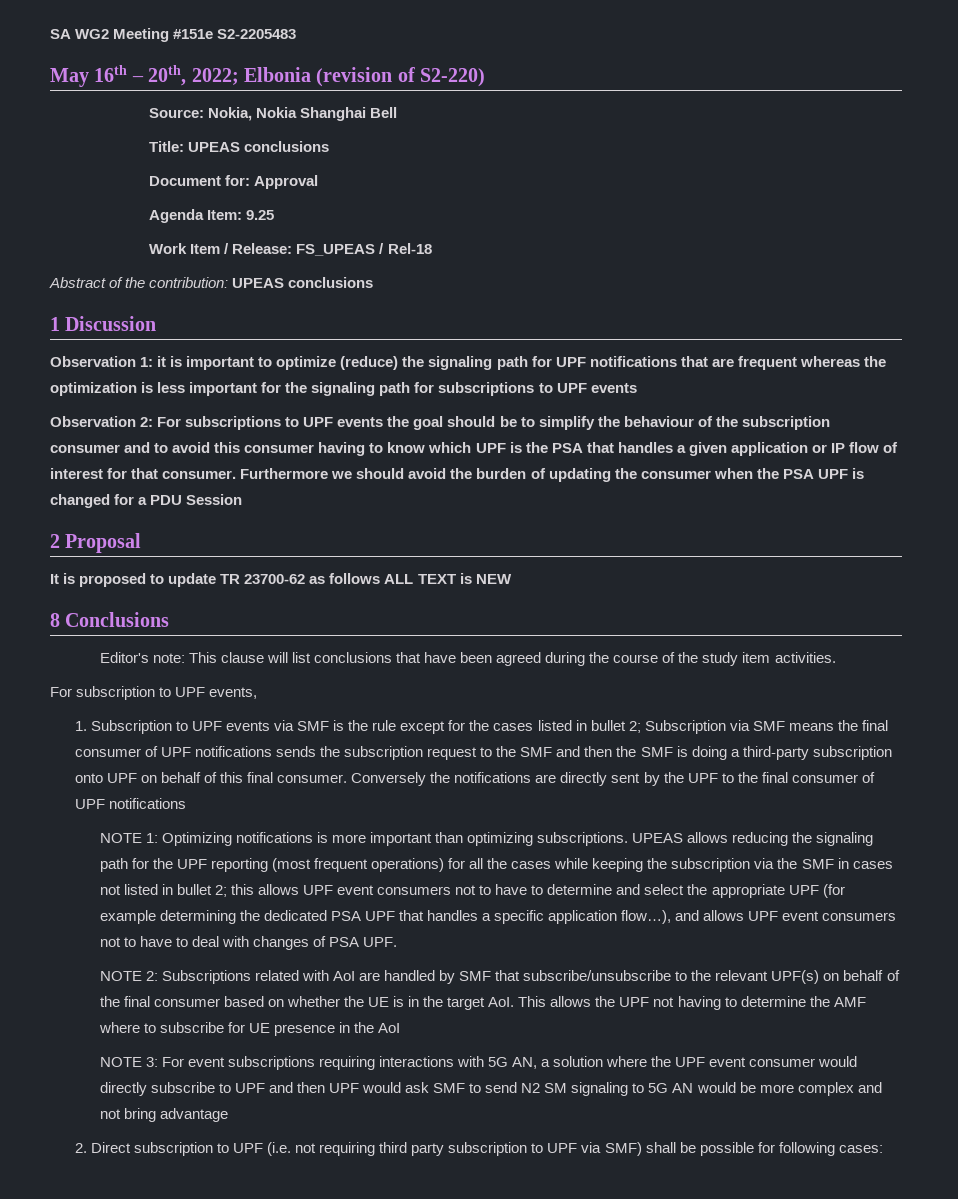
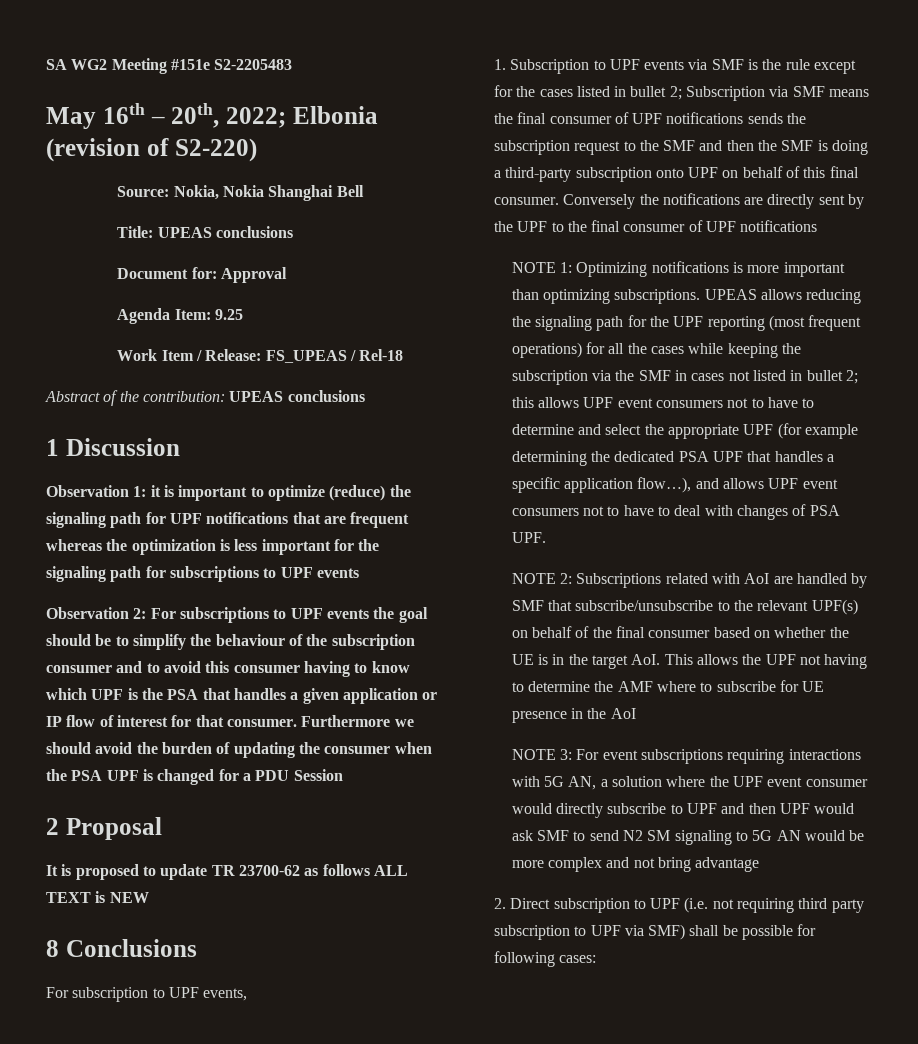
[99,652,836,666] // Editor's note: This clause will list conclusions that have been agreed during the course of the study item activities. -> (197, 948) none

